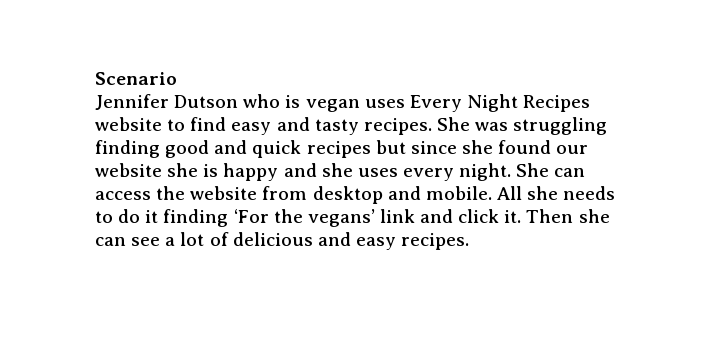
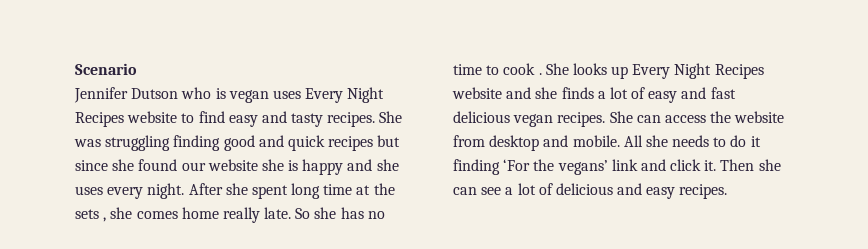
(512, 172) none -> [188,183,395,199] [75,207,385,223] [453,63,764,79] [452,87,736,103] [453,111,606,127] After she spent long time at the sets , she comes home really late. So she has no time to cook . She looks up Every Night Recipes website and she finds a lot of easy and fast delicious vegan recipes.

